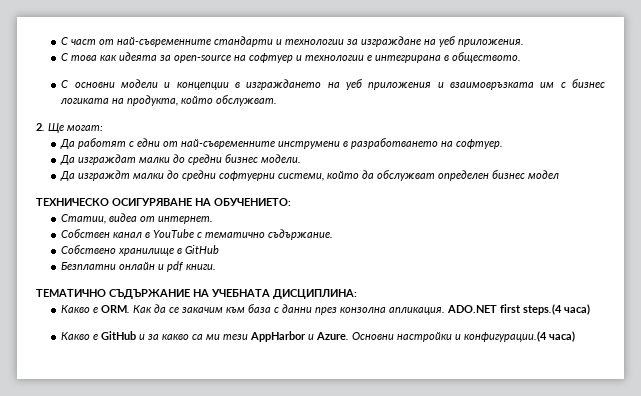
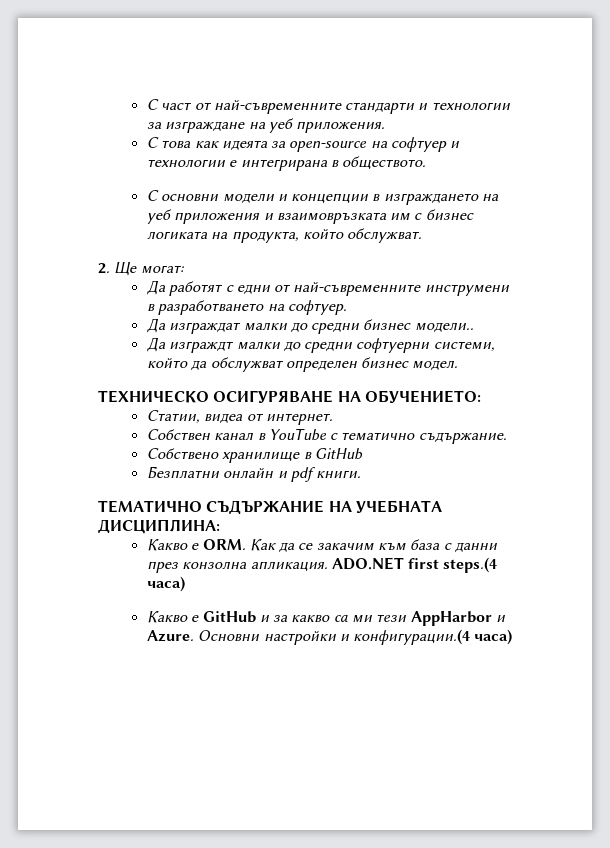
[261,154,302,163] модели. -> [414,322,474,333] модели..
[528,170,560,179] модел -> [412,360,459,371] модел.

